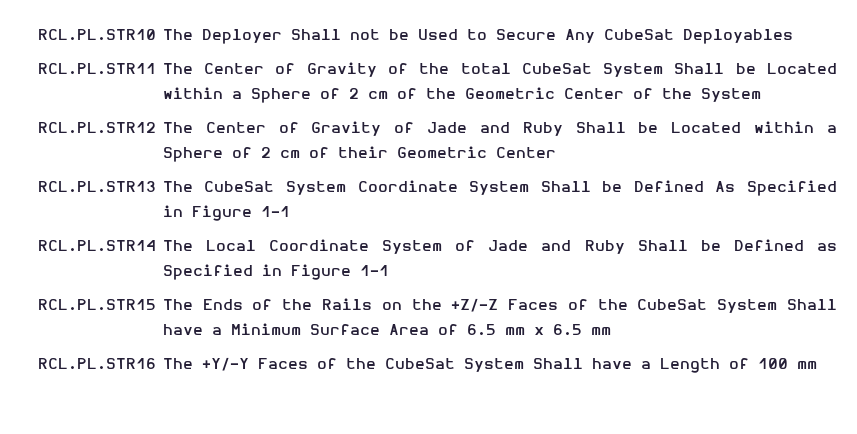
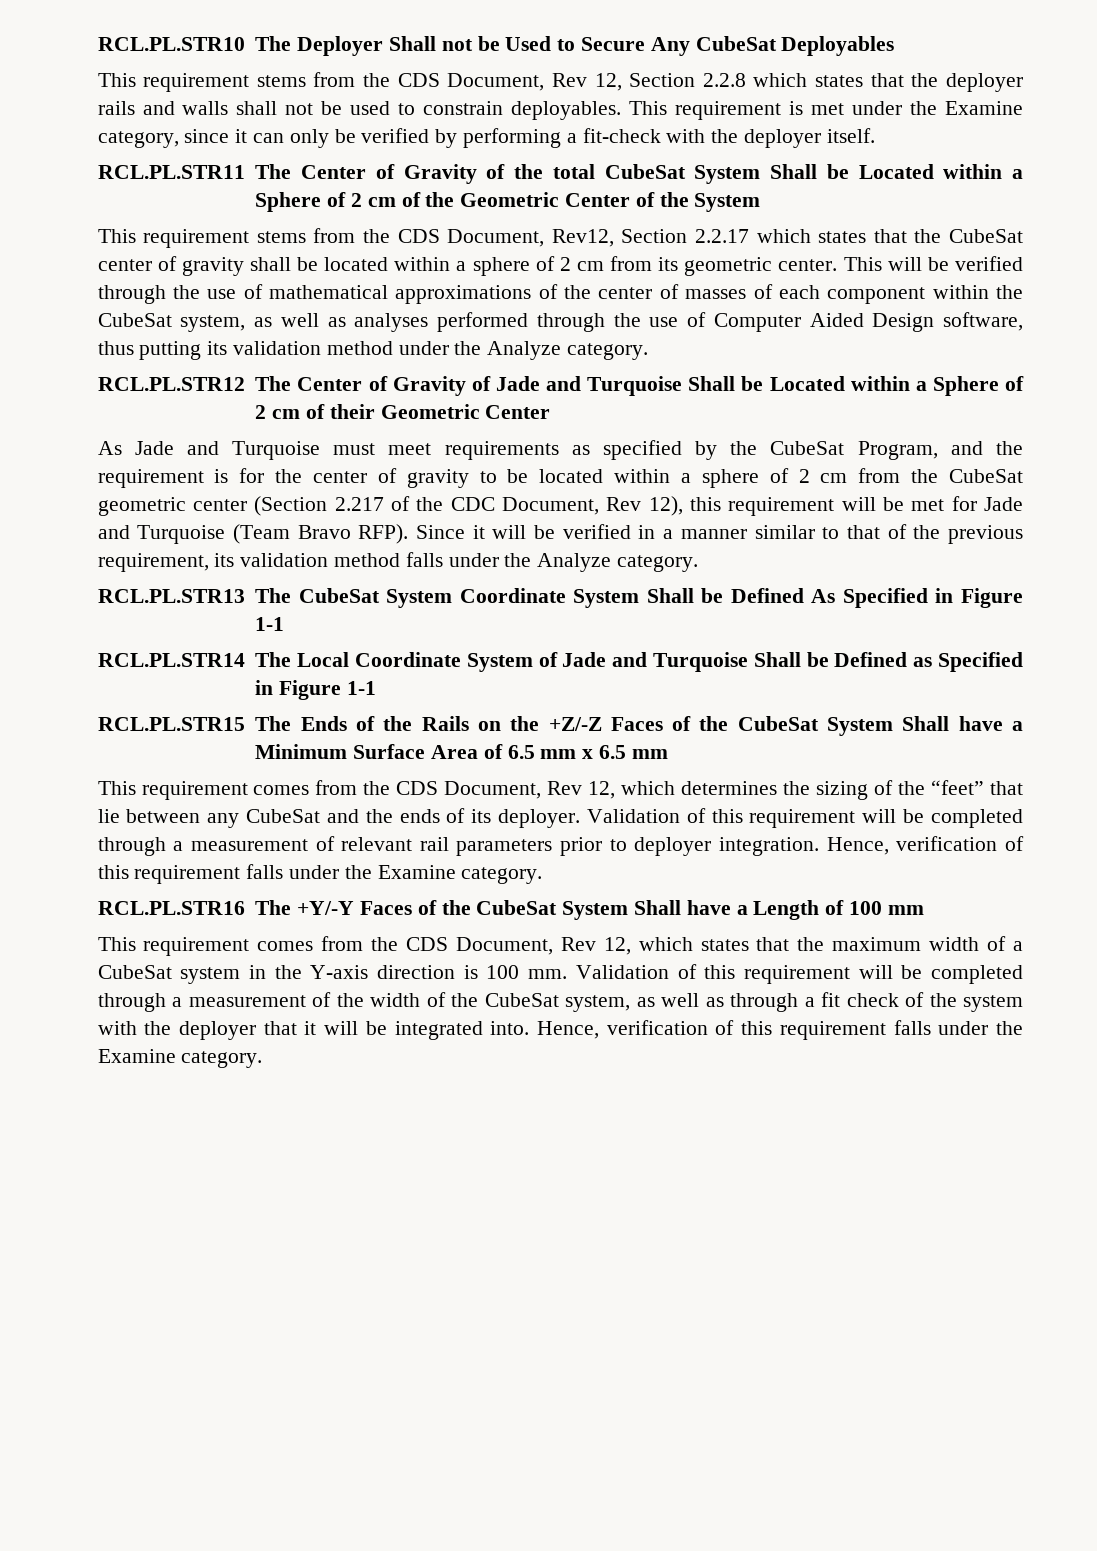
(793, 36) none -> [97,72,1024,92] [97,101,1023,120] [97,128,875,148] // This requirement stems from the CDS Document, Rev 12, Section 2.2.8 which states that the deployer rails and walls shall not be used to constrain deployables. This requirement is met under the Examine category, since it can only be verified by performing a fit-check with the deployer itself.
(761, 95) none -> [97,228,1023,248] [97,256,1024,276] [97,284,1024,304] [97,312,1023,332] [97,341,648,360] // This requirement stems from the CDS Document, Rev12, Section 2.2.17 which states that the CubeSat center of gravity shall be located within a sphere of 2 cm from its geometric center. This will be verified through the use of mathematical approximations of the center of masses of each component within the CubeSat system, as well as analyses performed through the use of Computer Aided Design software, thus putting its validation method under the Analyze category.
[522,122,563,136] Ruby -> [587,376,683,396] Turquoise
(556, 152) none -> [97,440,1023,460] [97,468,1024,488] [97,496,1023,516] [97,524,1024,544] [97,552,698,572] // As Jade and Turquoise must meet requirements as specified by the CubeSat Program, and the requirement is for the center of gravity to be located within a sphere of 2 cm from the CubeSat geometric center (Section 2.217 of the CDC Document, Rev 12), this requirement will be met for Jade and Turquoise (Team Bravo RFP). Since it will be verified in a manner similar to that of the previous requirement, its validation method falls under the Analyze category.
[584,240,625,254] Ruby -> [652,652,748,672] Turquoise
(611, 331) none -> [97,780,1023,800] [97,808,1023,828] [97,836,1024,856] [97,864,543,884] // This requirement comes from the CDS Document, Rev 12, which determines the sizing of the “feet” that lie between any CubeSat and the ends of its deployer. Validation of this requirement will be completed through a measurement of relevant rail parameters prior to deployer integration. Hence, verification of this requirement falls under the Examine category.
(817, 365) none -> [97,936,1023,956] [97,964,1023,984] [97,992,1024,1012] [97,1020,1023,1040] [97,1049,263,1068] // This requirement comes from the CDS Document, Rev 12, which states that the maximum width of a CubeSat system in the Y-axis direction is 100 mm. Validation of this requirement will be completed through a measurement of the width of the CubeSat system, as well as through a fit check of the system with the deployer that it will be integrated into. Hence, verification of this requirement falls under the Examine category.

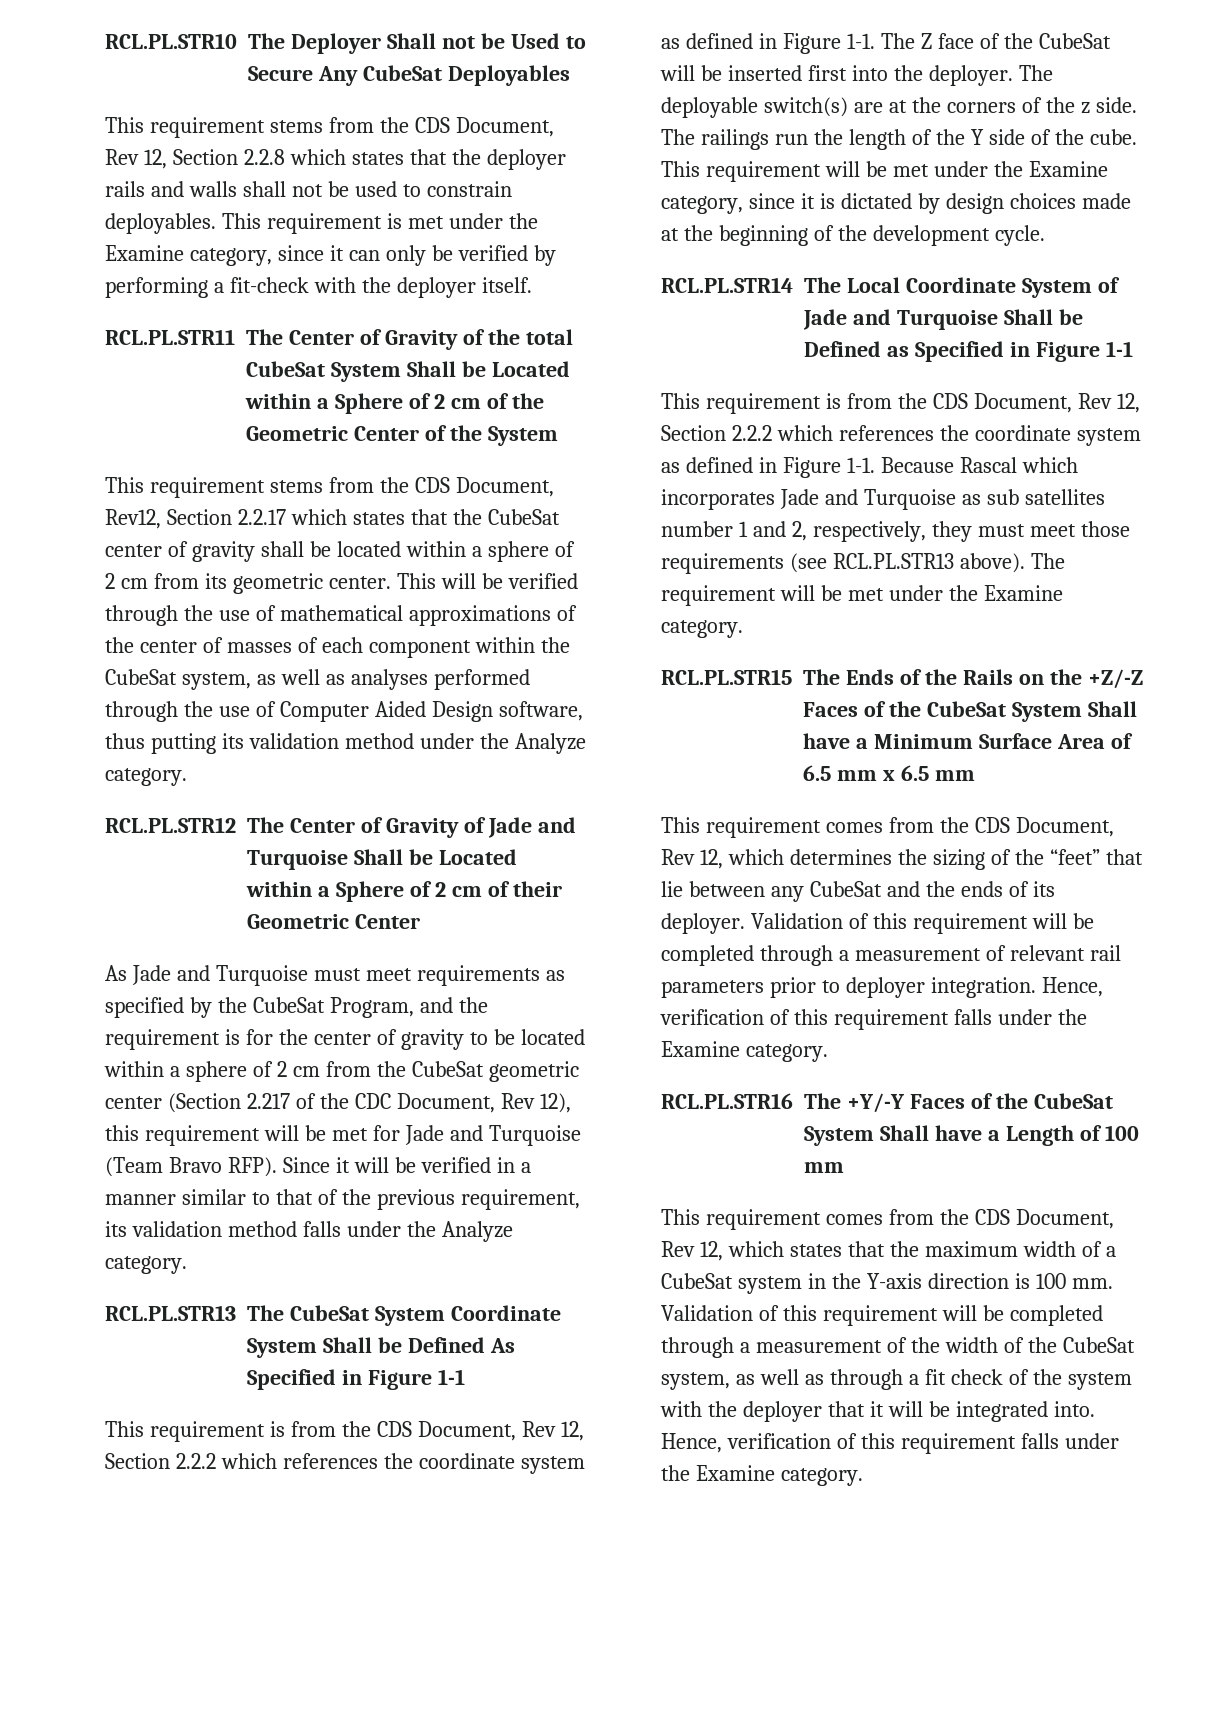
(285, 624) none -> [105,1421,584,1442] [105,1453,585,1474] [661,33,1111,54] [660,65,1053,86] [661,97,1137,118] [661,129,1137,150] [661,161,1108,182] [661,193,1131,214] [661,225,1045,246] // This requirement is from the CDS Document, Rev 12, Section 2.2.2 which references the coordinate system as defined in Figure 1-1. The Z face of the CubeSat will be inserted first into the deployer. The deployable switch(s) are at the corners of the z side. The railings run the length of the Y side of the cube. This requirement will be met under the Examine category, since it is dictated by design choices made at the beginning of the development cycle.
(376, 688) none -> [661,393,1140,414] [661,425,1141,446] [661,457,1078,478] [661,489,1105,510] [661,521,1130,542] [661,553,1066,574] [661,585,1063,606] [661,620,744,638] // This requirement is from the CDS Document, Rev 12, Section 2.2.2 which references the coordinate system as defined in Figure 1-1. Because Rascal which incorporates Jade and Turquoise as sub satellites number 1 and 2, respectively, they must meet those requirements (see RCL.PL.STR13 above). The requirement will be met under the Examine category.

